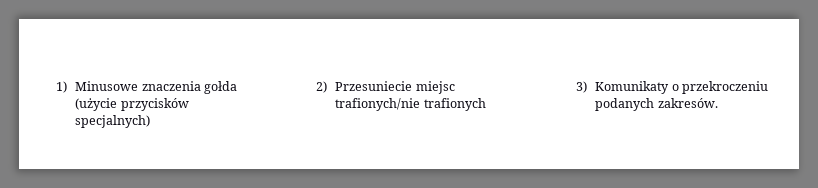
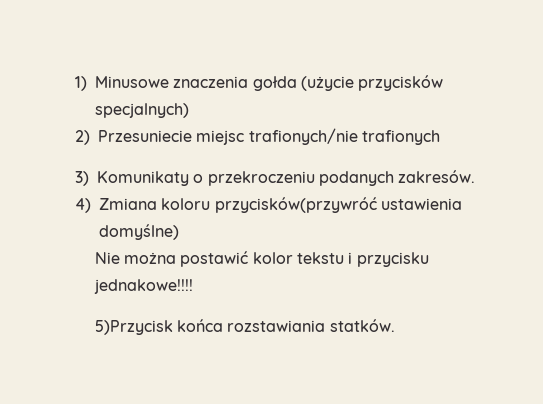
(718, 103) none -> [74,197,462,213] [98,224,179,240] [94,251,429,267] [93,279,193,294] [94,319,395,335] // 4) Zmiana koloru przycisków(przywróć ustawienia domyślne) // Nie można postawić kolor tekstu i przycisku jednakowe!!!! // 5)Przycisk końca rozstawiania statków.

